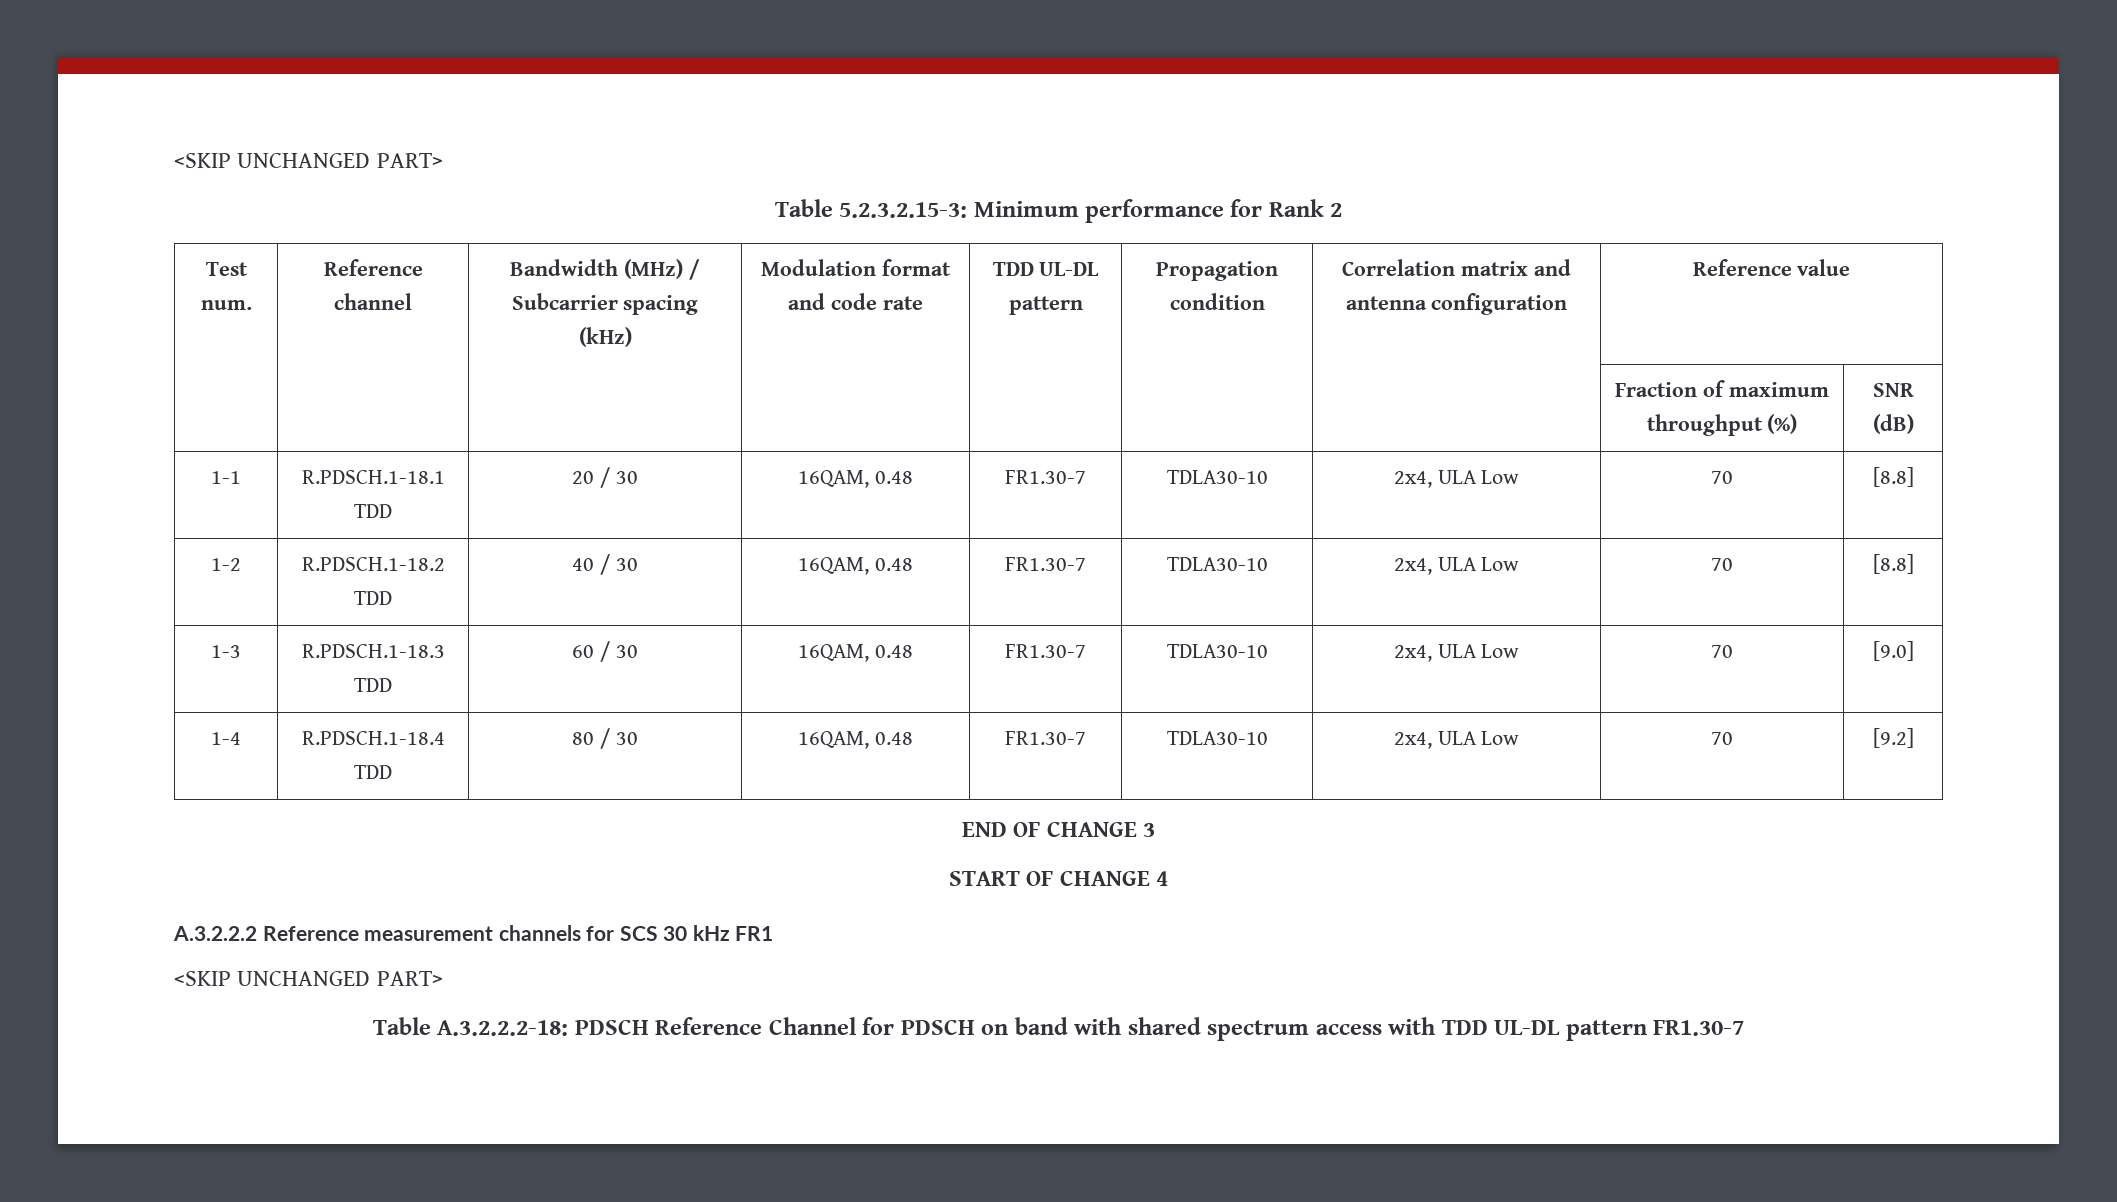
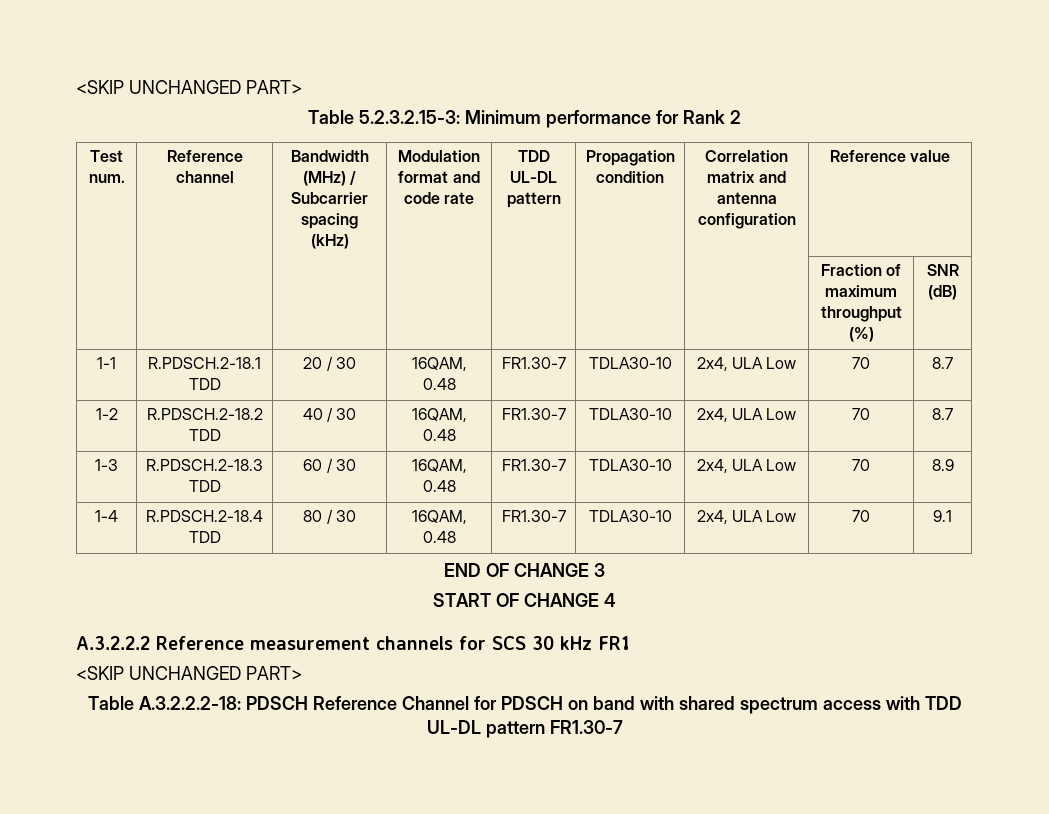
[301,470,445,484] R.PDSCH.1-18.1 -> [148,357,261,369] R.PDSCH.2-18.1
[1872,467,1914,487] [8.8] -> [932,357,953,369] 8.7
[301,557,445,571] R.PDSCH.1-18.2 -> [146,408,263,420] R.PDSCH.2-18.2
[1872,554,1914,574] [8.8] -> [932,408,953,420] 8.7
[301,644,445,658] R.PDSCH.1-18.3 -> [146,459,263,471] R.PDSCH.2-18.3
[1872,641,1914,661] [9.0] -> [931,459,954,471] 8.9
[301,731,445,745] R.PDSCH.1-18.4 -> [146,510,263,522] R.PDSCH.2-18.4
[1872,728,1914,748] [9.2] -> [933,510,952,522] 9.1

